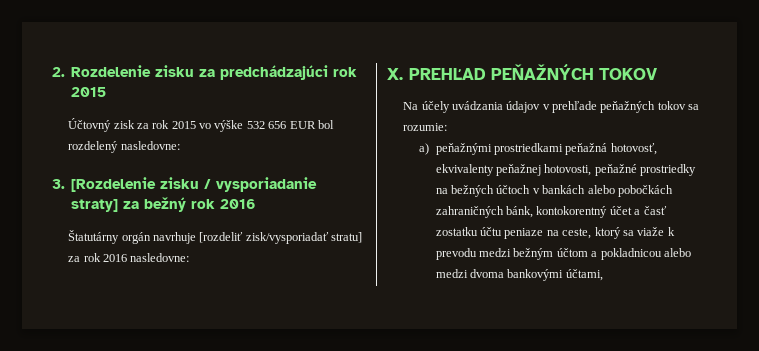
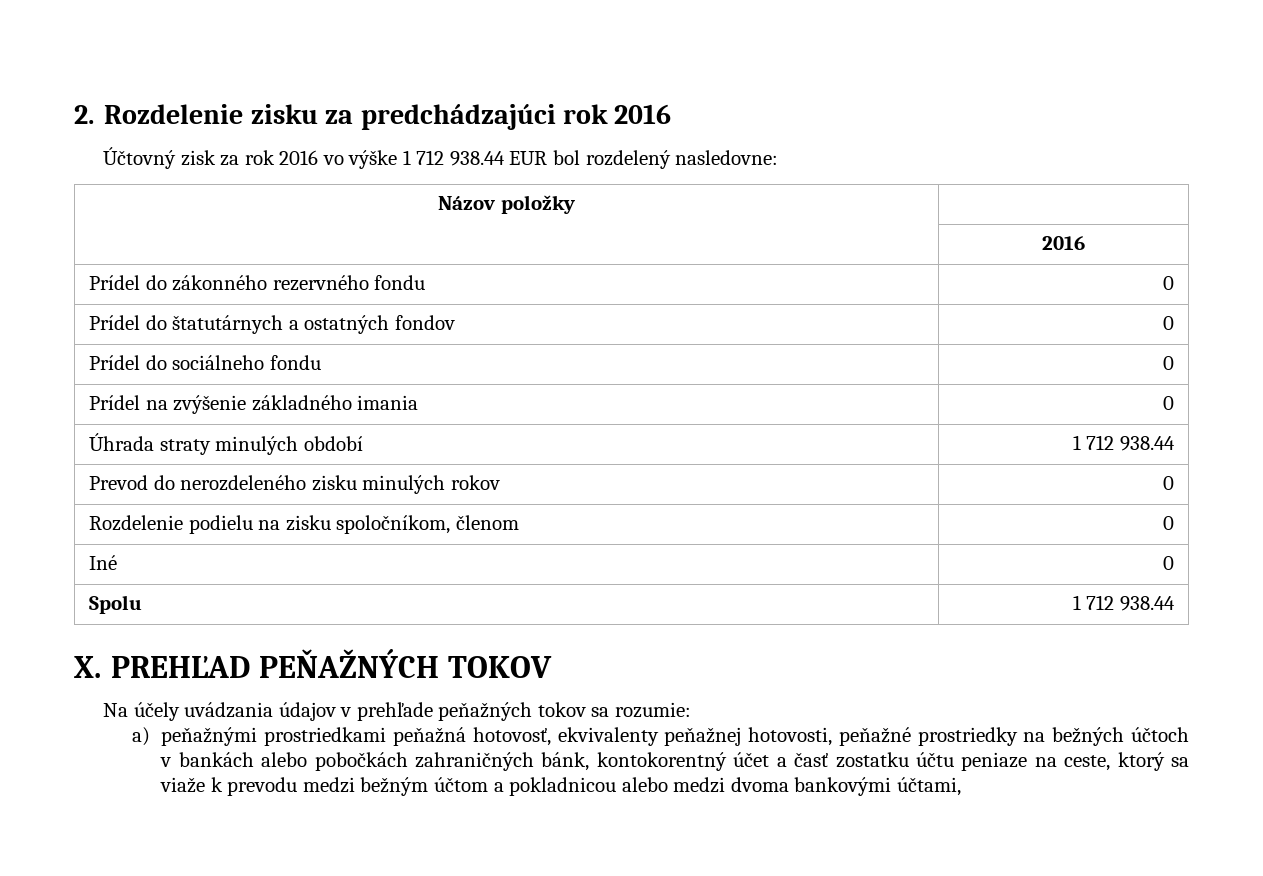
[71,87,107,97] 2015 -> [614,104,672,124] 2016
[171,121,196,129] 2015 -> [279,150,319,165] 2016
[246,121,287,129] 532 656 -> [402,150,505,166] 1 712 938.44
[52,177,318,192] [71,197,256,212] [68,230,363,244] [68,253,190,262] // 3. [Rozdelenie zisku / vysporiadanie straty] za bežný rok 2016 // Štatutárny orgán navrhuje [rozdeliť zisk/vysporiadať stratu] za rok 2016 nasledovne: -> [438,195,575,214] [1042,236,1085,250] [89,275,426,291] [1162,276,1174,290] [89,315,455,334] [1162,316,1174,330] [89,355,321,370] [1162,356,1174,370] [89,395,419,414] [1162,396,1174,410] [89,433,363,455] [1072,435,1175,451] [89,475,500,494] [1162,476,1174,490] [89,515,519,534] [1162,516,1174,530] [89,555,118,570] [1162,556,1174,570] [89,595,143,614] [1072,595,1175,611] // Názov položky | // | 2016 // Prídel do zákonného rezervného fondu | 0 // Prídel do štatutárnych a ostatných fondov | 0 // Prídel do sociálneho fondu | 0 // Prídel na zvýšenie základného imania | 0 // Úhrada straty minulých období | 1 712 938.44 // Prevod do nerozdeleného zisku minulých rokov | 0 // Rozdelenie podielu na zisku spoločníkom, členom | 0 // Iné | 0 // Spolu | 1 712 938.44

